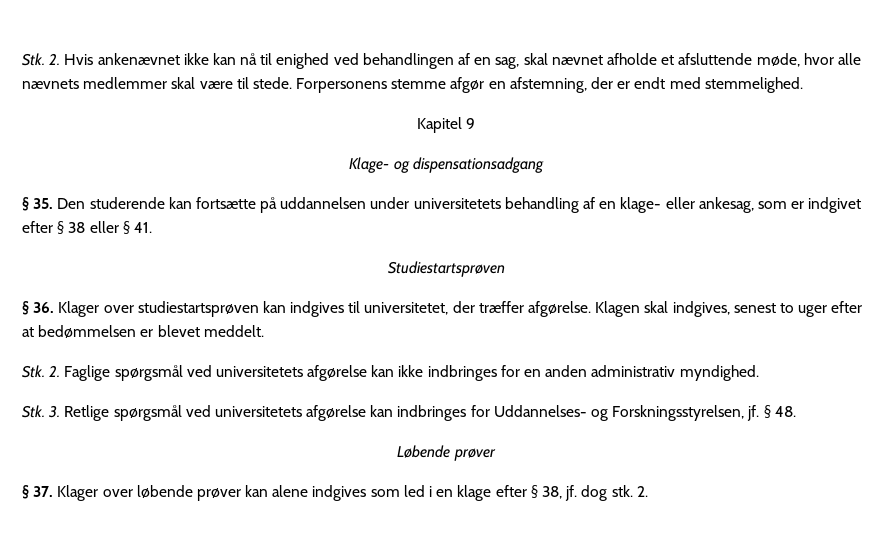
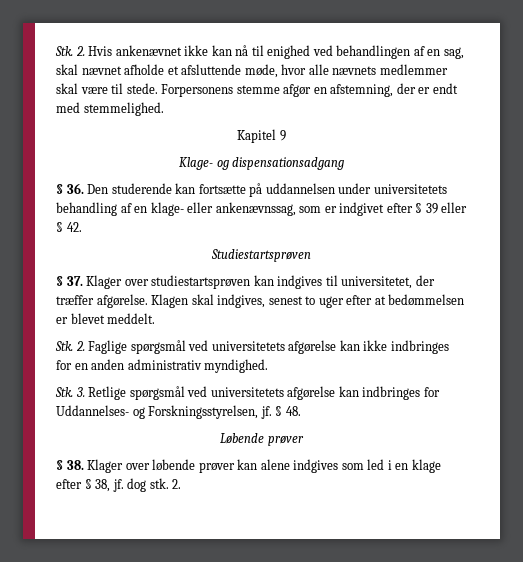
[33,198,54,209] 35. -> [66,183,84,194] 36.
[698,197,754,213] ankesag, -> [215,202,296,216] ankenævnssag,
[68,222,86,233] 38 -> [425,203,438,214] 39
[133,222,152,233] 41. -> [66,222,82,232] 42.
[33,302,55,313] 36. -> [66,276,83,286] 37.
[33,486,54,497] 37. -> [66,460,84,470] 38.

